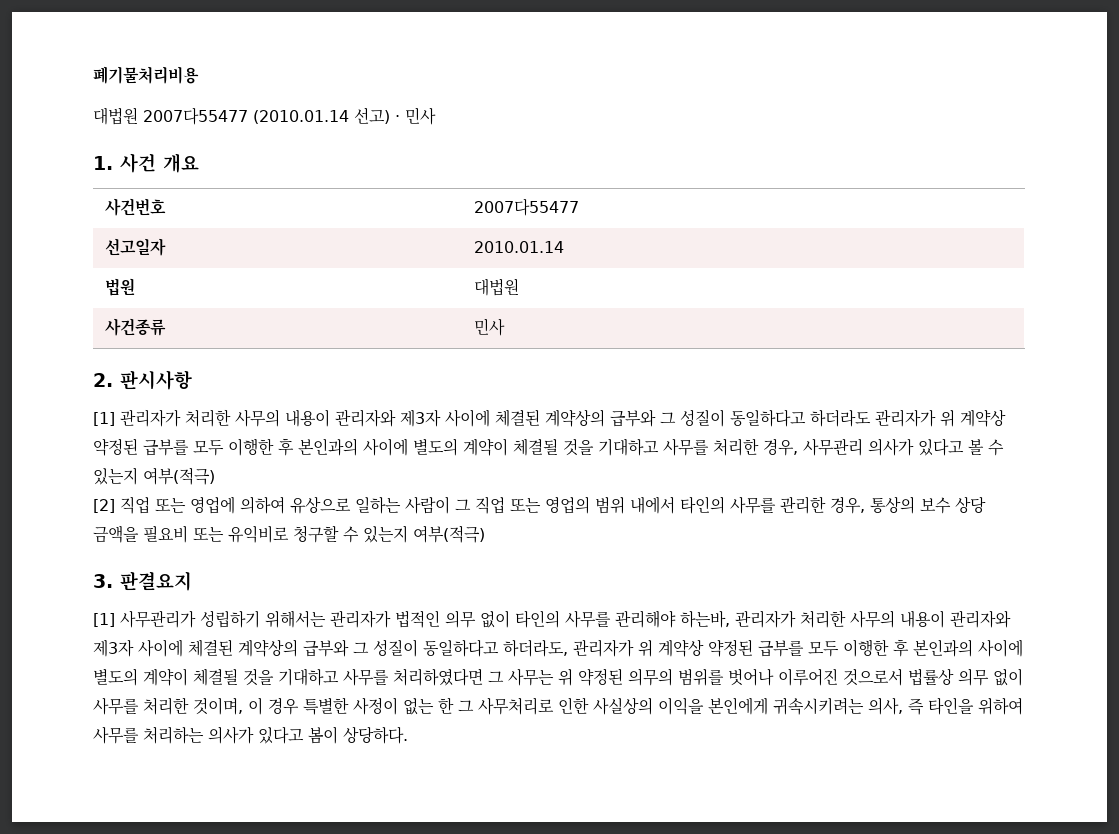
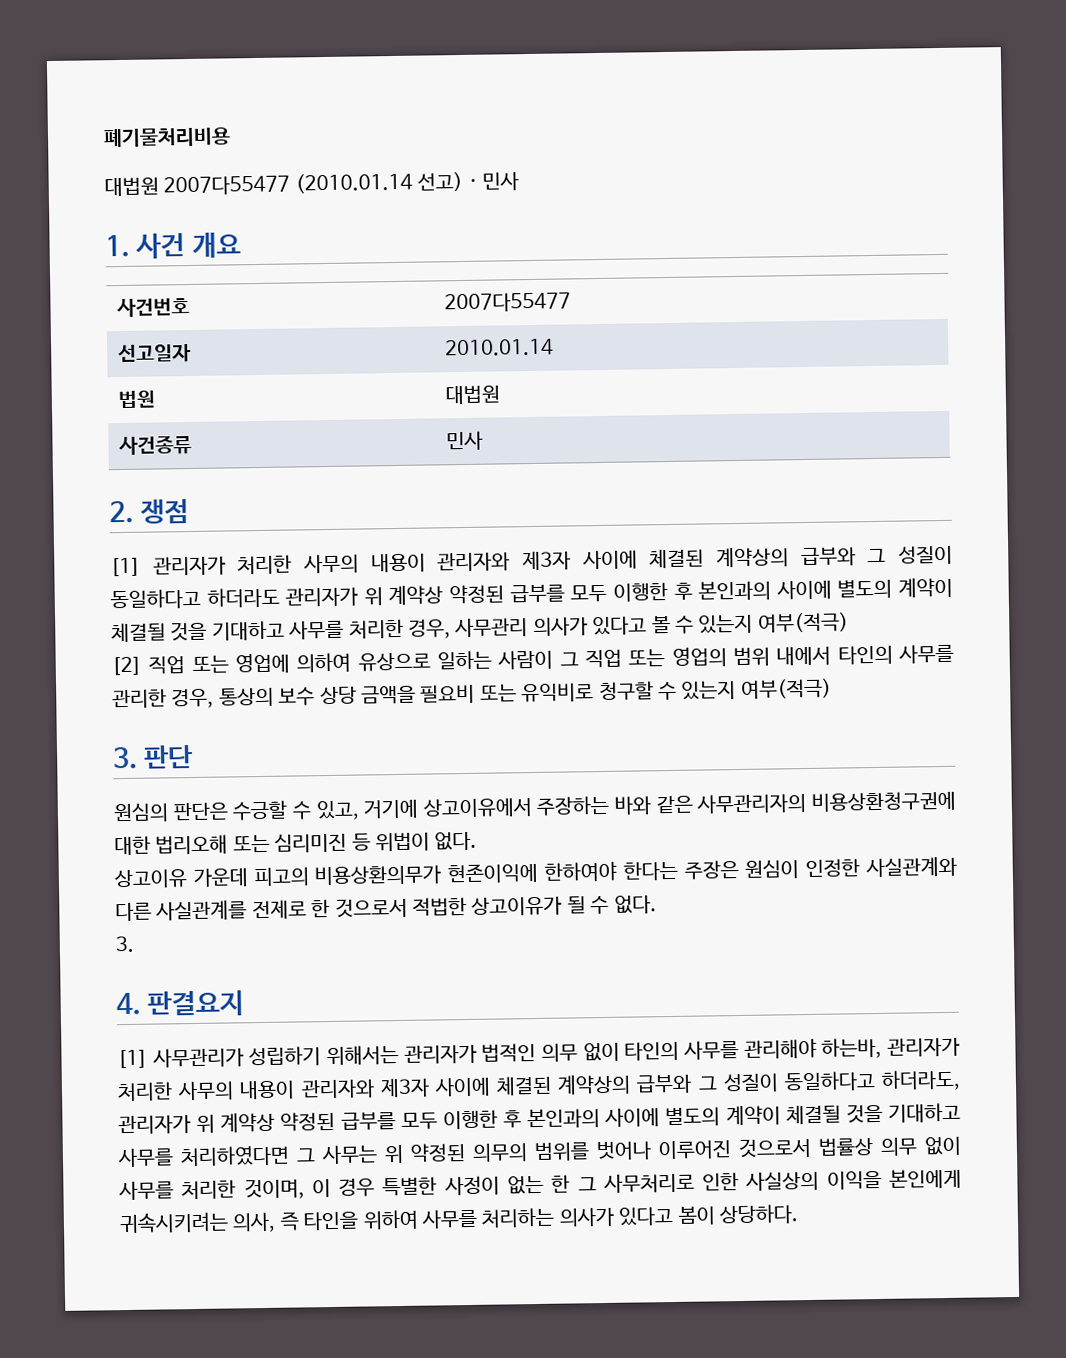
[120,370,192,390] 판시사항 -> [140,499,190,524] 쟁점
(113, 581) none -> [143,744,194,769] [113,790,956,823] [114,831,478,856] [114,856,957,889] [115,895,657,922] [115,935,134,953] [116,992,141,1016] 판단 // 원심의 판단은 수긍할 수 있고, 거기에 상고이유에서 주장하는 바와 같은 사무관리자의 비용상환청구권에 대한 법리오해 또는 심리미진 등 위법이 없다. // 상고이유 가운데 피고의 비용상환의무가 현존이익에 한하여야 한다는 주장은 원심이 인정한 사실관계와 다른 사실관계를 전제로 한 것으로서 적법한 상고이유가 될 수 없다. // 3. // 4.

